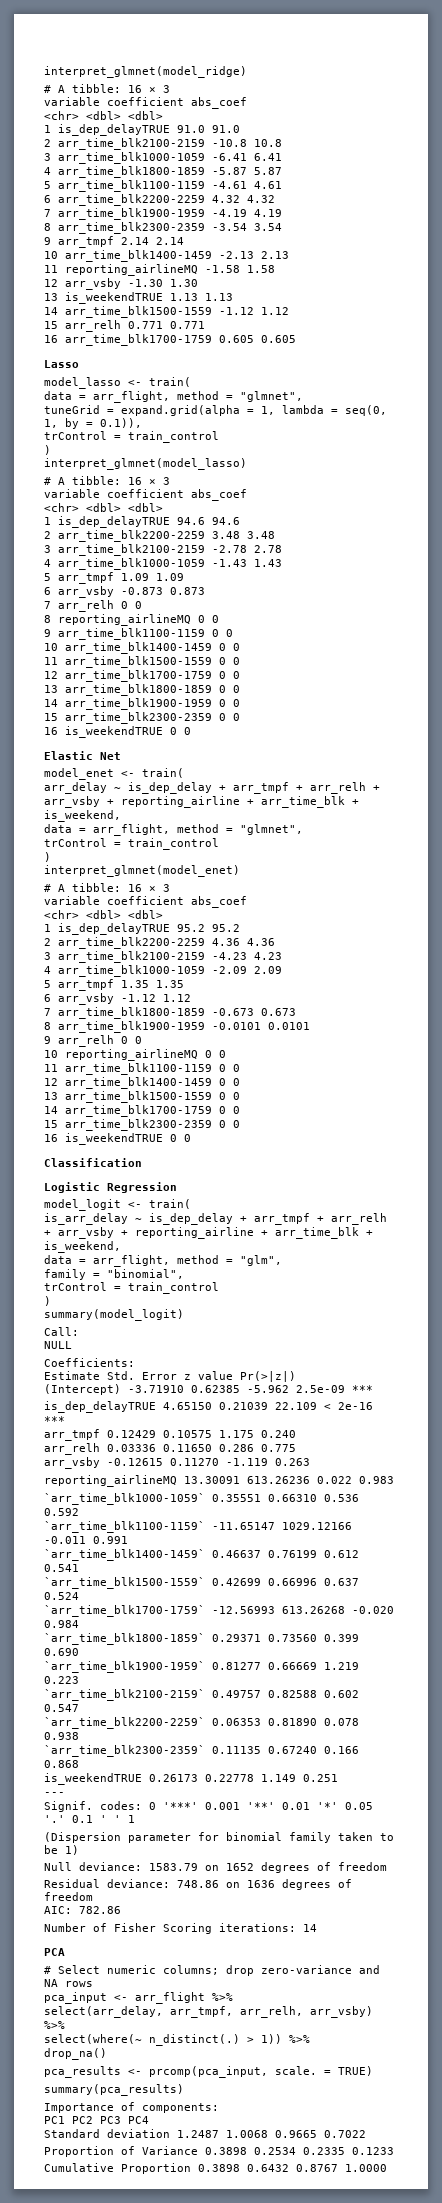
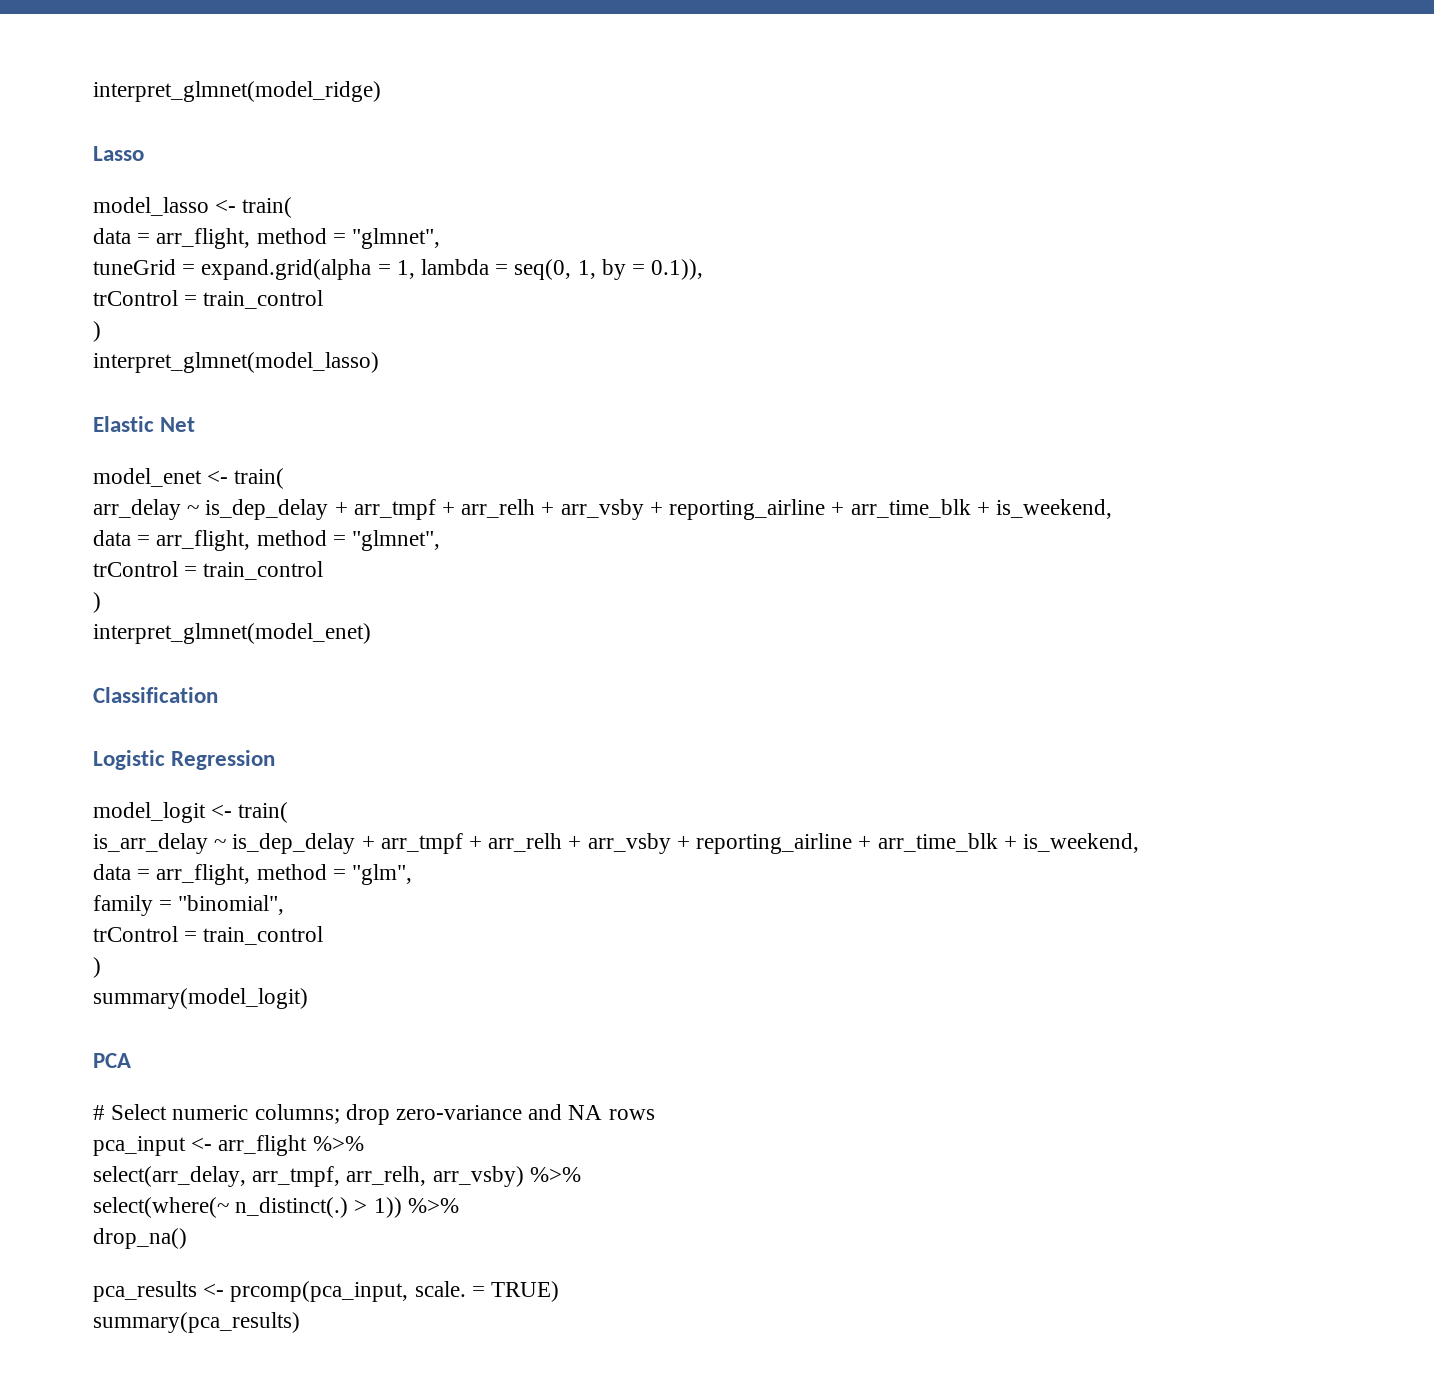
[44,84,170,93] [44,97,247,109] [44,111,163,120] [44,124,240,136] [44,138,282,150] [44,152,282,164] [44,166,282,178] [44,180,282,192] [44,194,275,206] [44,208,282,220] [44,222,282,234] [44,236,184,248] [44,250,289,262] [44,264,275,276] [44,278,198,290] [44,292,233,304] [44,306,289,318] [44,320,205,332] [44,334,296,346] // # A tibble: 16 × 3 // variable coefficient abs_coef // <chr> <dbl> <dbl> // 1 is_dep_delayTRUE 91.0 91.0 // 2 arr_time_blk2100-2159 -10.8 10.8 // 3 arr_time_blk1000-1059 -6.41 6.41 // 4 arr_time_blk1800-1859 -5.87 5.87 // 5 arr_time_blk1100-1159 -4.61 4.61 // 6 arr_time_blk2200-2259 4.32 4.32 // 7 arr_time_blk1900-1959 -4.19 4.19 // 8 arr_time_blk2300-2359 -3.54 3.54 // 9 arr_tmpf 2.14 2.14 // 10 arr_time_blk1400-1459 -2.13 2.13 // 11 reporting_airlineMQ -1.58 1.58 // 12 arr_vsby -1.30 1.30 // 13 is_weekendTRUE 1.13 1.13 // 14 arr_time_blk1500-1559 -1.12 1.12 // 15 arr_relh 0.771 0.771 // 16 arr_time_blk1700-1759 0.605 0.605 -> (381, 91) none
[44,476,170,485] [44,489,247,501] [44,503,163,512] [44,516,240,528] [44,530,275,542] [44,544,282,556] [44,558,282,570] [44,572,184,584] [44,586,205,598] [44,600,142,612] [44,614,219,626] [44,628,233,640] [44,642,240,654] [44,656,240,668] [44,670,240,682] [44,684,240,696] [44,698,240,710] [44,712,240,724] [44,726,191,738] // # A tibble: 16 × 3 // variable coefficient abs_coef // <chr> <dbl> <dbl> // 1 is_dep_delayTRUE 94.6 94.6 // 2 arr_time_blk2200-2259 3.48 3.48 // 3 arr_time_blk2100-2159 -2.78 2.78 // 4 arr_time_blk1000-1059 -1.43 1.43 // 5 arr_tmpf 1.09 1.09 // 6 arr_vsby -0.873 0.873 // 7 arr_relh 0 0 // 8 reporting_airlineMQ 0 0 // 9 arr_time_blk1100-1159 0 0 // 10 arr_time_blk1400-1459 0 0 // 11 arr_time_blk1500-1559 0 0 // 12 arr_time_blk1700-1759 0 0 // 13 arr_time_blk1800-1859 0 0 // 14 arr_time_blk1900-1959 0 0 // 15 arr_time_blk2300-2359 0 0 // 16 is_weekendTRUE 0 0 -> (379, 362) none
[44,883,170,892] [44,896,247,908] [44,910,163,919] [44,923,240,935] [44,937,275,949] [44,951,282,963] [44,965,282,977] [44,979,184,991] [44,993,191,1005] [44,1007,296,1019] [44,1021,310,1033] [44,1035,142,1047] [44,1049,226,1061] [44,1063,240,1075] [44,1077,240,1089] [44,1091,240,1103] [44,1105,240,1117] [44,1119,240,1131] [44,1133,191,1145] // # A tibble: 16 × 3 // variable coefficient abs_coef // <chr> <dbl> <dbl> // 1 is_dep_delayTRUE 95.2 95.2 // 2 arr_time_blk2200-2259 4.36 4.36 // 3 arr_time_blk2100-2159 -4.23 4.23 // 4 arr_time_blk1000-1059 -2.09 2.09 // 5 arr_tmpf 1.35 1.35 // 6 arr_vsby -1.12 1.12 // 7 arr_time_blk1800-1859 -0.673 0.673 // 8 arr_time_blk1900-1959 -0.0101 0.0101 // 9 arr_relh 0 0 // 10 reporting_airlineMQ 0 0 // 11 arr_time_blk1100-1159 0 0 // 12 arr_time_blk1400-1459 0 0 // 13 arr_time_blk1500-1559 0 0 // 14 arr_time_blk1700-1759 0 0 // 15 arr_time_blk2300-2359 0 0 // 16 is_weekendTRUE 0 0 -> (371, 633) none
[44,1327,79,1336] [44,1341,72,1349] [44,1358,135,1367] [44,1371,296,1382] [44,1384,373,1395] [44,1401,373,1413] [44,1416,65,1424] [44,1429,296,1441] [44,1443,296,1455] [44,1457,310,1469] [44,1475,394,1487] [44,1493,359,1505] [44,1508,79,1516] [44,1521,352,1533] [44,1536,128,1544] [44,1549,359,1561] [44,1564,79,1572] [44,1577,359,1589] [44,1592,79,1600] [44,1605,394,1617] [44,1620,79,1628] [44,1633,359,1645] [44,1648,79,1656] [44,1661,359,1673] [44,1676,79,1684] [44,1689,359,1701] [44,1704,79,1712] [44,1717,359,1729] [44,1732,79,1740] [44,1745,359,1757] [44,1760,79,1768] [44,1773,338,1785] [44,1792,65,1796] [44,1801,373,1812] [44,1815,135,1823] [44,1832,394,1843] [44,1845,79,1855] [44,1862,387,1873] [44,1879,352,1890] [44,1892,93,1901] [44,1906,121,1914] [44,1923,317,1934] // Call: // NULL // Coefficients: // Estimate Std. Error z value Pr(>|z|) // (Intercept) -3.71910 0.62385 -5.962 2.5e-09 *** // is_dep_delayTRUE 4.65150 0.21039 22.109 < 2e-16 *** // arr_tmpf 0.12429 0.10575 1.175 0.240 // arr_relh 0.03336 0.11650 0.286 0.775 // arr_vsby -0.12615 0.11270 -1.119 0.263 // reporting_airlineMQ 13.30091 613.26236 0.022 0.983 // `arr_time_blk1000-1059` 0.35551 0.66310 0.536 0.592 // `arr_time_blk1100-1159` -11.65147 1029.12166 -0.011 0.991 // `arr_time_blk1400-1459` 0.46637 0.76199 0.612 0.541 // `arr_time_blk1500-1559` 0.42699 0.66996 0.637 0.524 // `arr_time_blk1700-1759` -12.56993 613.26268 -0.020 0.984 // `arr_time_blk1800-1859` 0.29371 0.73560 0.399 0.690 // `arr_time_blk1900-1959` 0.81277 0.66669 1.219 0.223 // `arr_time_blk2100-2159` 0.49757 0.82588 0.602 0.547 // `arr_time_blk2200-2259` 0.06353 0.81890 0.078 0.938 // `arr_time_blk2300-2359` 0.11135 0.67240 0.166 0.868 // is_weekendTRUE 0.26173 0.22778 1.149 0.251 // --- // Signif. codes: 0 '***' 0.001 '**' 0.01 '*' 0.05 '.' 0.1 ' ' 1 // (Dispersion parameter for binomial family taken to be 1) // Null deviance: 1583.79 on 1652 degrees of freedom // Residual deviance: 748.86 on 1636 degrees of freedom // AIC: 782.86 // Number of Fisher Scoring iterations: 14 -> (308, 998) none
[44,2102,219,2113] [44,2116,149,2124] [44,2129,366,2138] [44,2146,394,2157] [44,2163,387,2174] // Importance of components: // PC1 PC2 PC3 PC4 // Standard deviation 1.2487 1.0068 0.9665 0.7022 // Proportion of Variance 0.3898 0.2534 0.2335 0.1233 // Cumulative Proportion 0.3898 0.6432 0.8767 1.0000 -> (300, 1322) none

